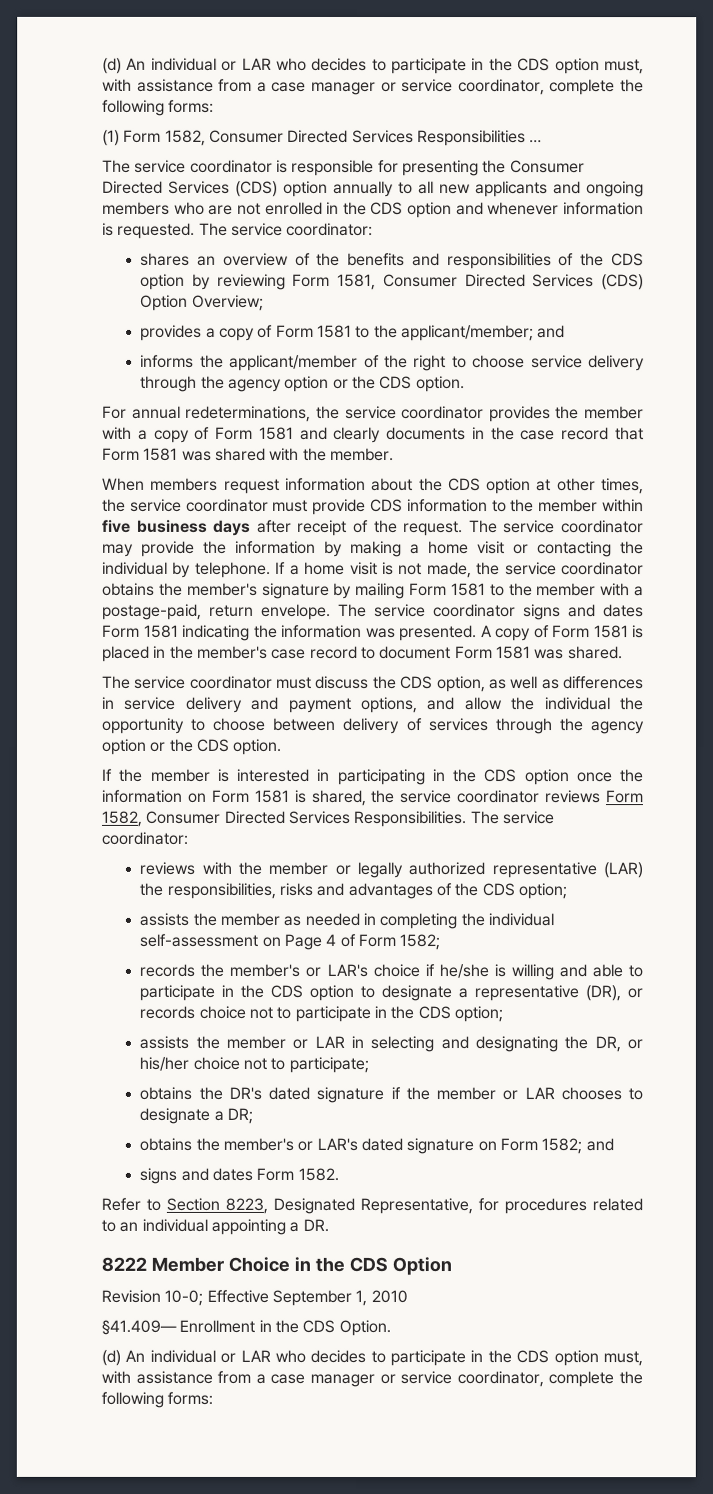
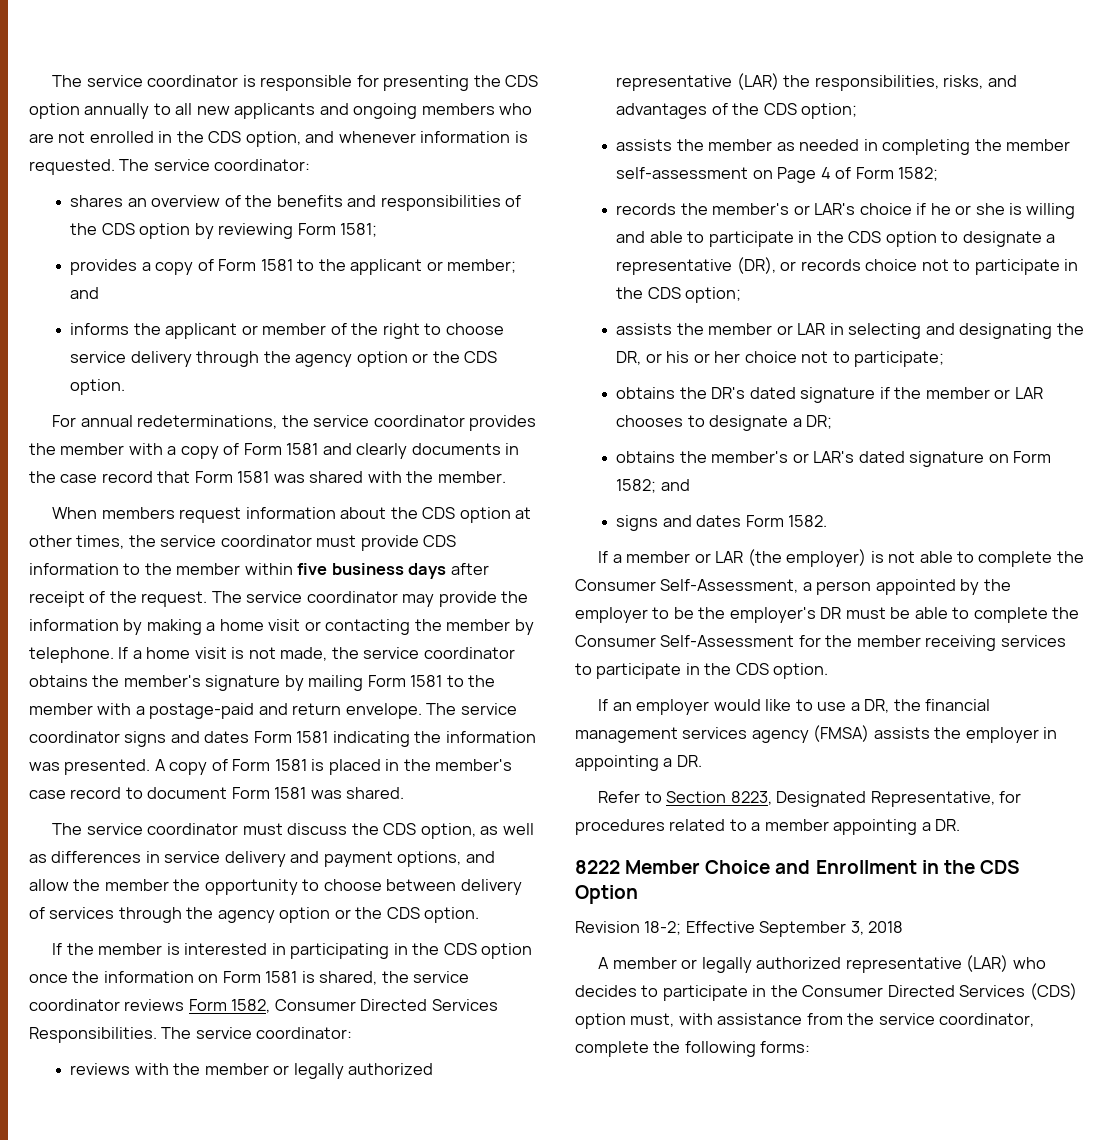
[102,57,644,75] [102,78,645,96] [102,99,215,116] [102,129,543,147] (d) An individual or LAR who decides to participate in the CDS option must, with assistance from a case manager or service coordinator, complete the following forms: // (1) Form 1582, Consumer Directed Services Responsibilities … // -> (52, 81) none
[509,160,585,174] [102,180,278,197] Consumer Directed Services (CDS) -> [505,75,539,87] CDS
[407,202,453,219] option -> [245,131,301,147] option,
[337,273,645,291] [140,294,264,311] 1581, Consumer Directed Services (CDS) Option Overview; -> [340,223,378,237] 1581;
[400,325,534,342] applicant/member; -> [350,259,517,275] applicant or member;
[229,354,359,372] applicant/member -> [165,323,327,339] applicant or member
[102,561,168,575] individual -> [446,619,511,631] member
[102,603,202,620] postage-paid, -> [149,703,288,719] postage-paid and
[544,697,611,711] individual -> [104,879,169,891] member
[278,882,313,896] risks -> [943,75,984,89] risks,
[487,913,554,927] individual -> [1006,139,1071,151] member
[438,964,489,979] he/she -> [930,203,1005,215] he or she
[139,1056,190,1071] his/her -> [666,351,741,363] his or her
(339, 1174) none -> [598,549,1084,567] [575,579,1011,595] [575,607,1080,623] [575,635,1066,651] [575,663,829,679] [598,699,991,715] [575,725,1058,743] [575,755,702,771] // If a member or LAR (the employer) is not able to complete the Consumer Self-Assessment, a person appointed by the employer to be the employer's DR must be able to complete the Consumer Self-Assessment for the member receiving services to participate in the CDS option. // If an employer would like to use a DR, the financial management services agency (FMSA) assists the employer in appointing a DR.
[119,1218,208,1232] an individual -> [751,819,829,831] a member
(290, 1264) none -> [775,860,917,874] and Enrollment
[164,1289,204,1306] 10-0; -> [644,921,682,935] 18-2;
[355,1289,408,1307] [101,1319,391,1337] [101,1349,643,1367] [101,1370,396,1388] 1, 2010 // §41.409— Enrollment in the CDS Option. // (d) An individual or LAR who decides to participate in the CDS option must, with assistance from a case manager or -> [850,921,904,935] [598,955,1046,973] [575,983,1077,1001] [575,1013,875,1029] 3, 2018 // A member or legally authorized representative (LAR) who decides to participate in the Consumer Directed Services (CDS) option must, with assistance from the

